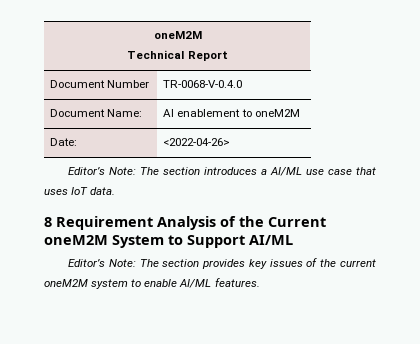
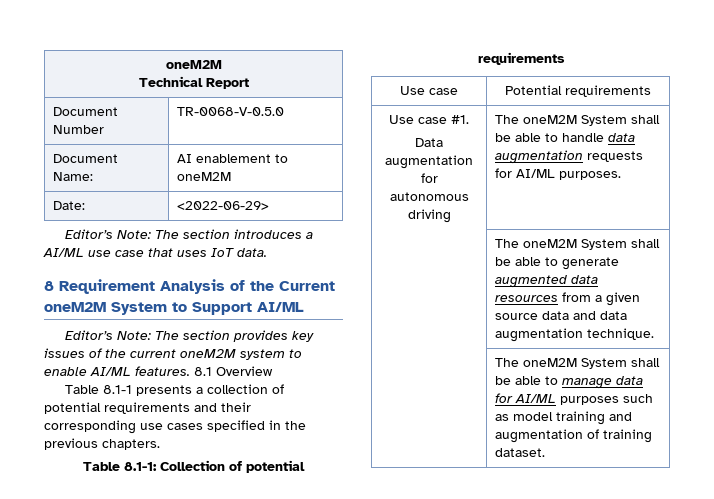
[163,80,243,88] TR-0068-V-0.4.0 -> [177,107,285,116] TR-0068-V-0.5.0
[163,138,231,146] <2022-04-26> -> [177,201,270,210] <2022-06-29>
(260, 282) none -> [194,366,273,376] [64,384,284,396] [44,402,251,414] [44,420,306,434] [44,438,160,450] [83,460,305,473] [477,52,565,65] [400,86,458,95] [505,85,651,97] [389,115,469,124] [415,138,443,147] [385,155,473,169] [420,173,438,183] [389,192,469,201] [407,209,451,223] [495,115,661,126] [495,133,636,142] [495,150,644,164] [495,168,622,180] [495,239,661,250] [495,257,620,270] [495,275,599,288] [495,292,641,306] [495,311,628,320] [495,328,655,342] [495,358,661,369] [495,376,644,389] [495,393,654,405] [495,411,633,425] [495,429,653,443] [495,448,546,457] 8.1 Overview // Table 8.1-1 presents a collection of potential requirements and their corresponding use cases specified in the previous chapters. // Table 8.1-1: Collection of potential requirements // Use case | Potential requirements // Use case #1. // Data augmentation for autonomous driving | The oneM2M System shall be able to handle data augmentation requests for AI/ML purposes. // | The oneM2M System shall be able to generate augmented data resources from a given source data and data augmentation technique. // | The oneM2M System shall be able to manage data for AI/ML purposes such as model training and augmentation of training dataset.

